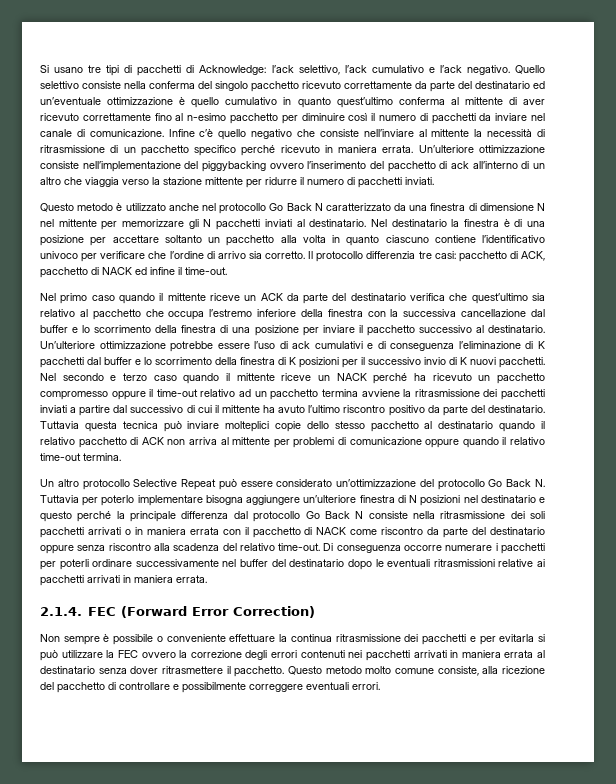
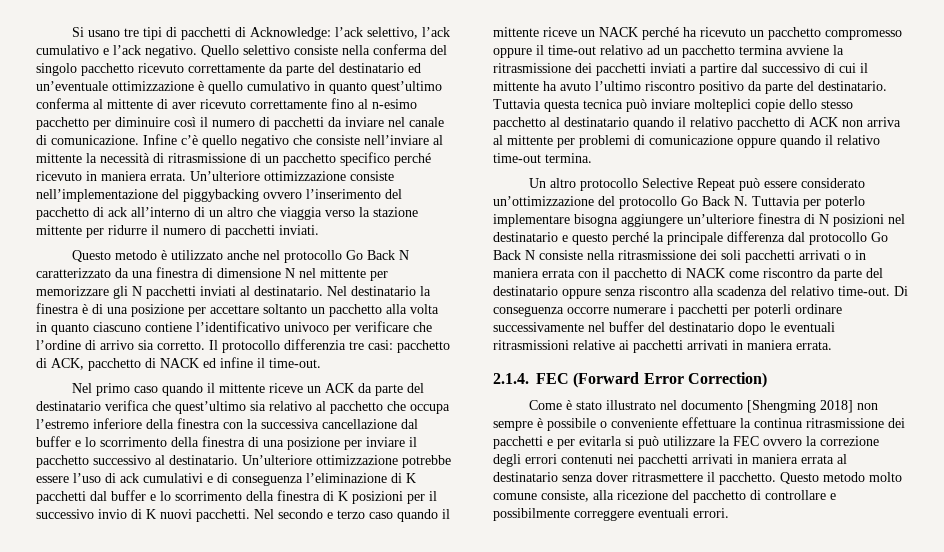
[40,634,60,642] Non -> [529,400,879,413] Come è stato illustrato nel documento [Shengming 2018] non

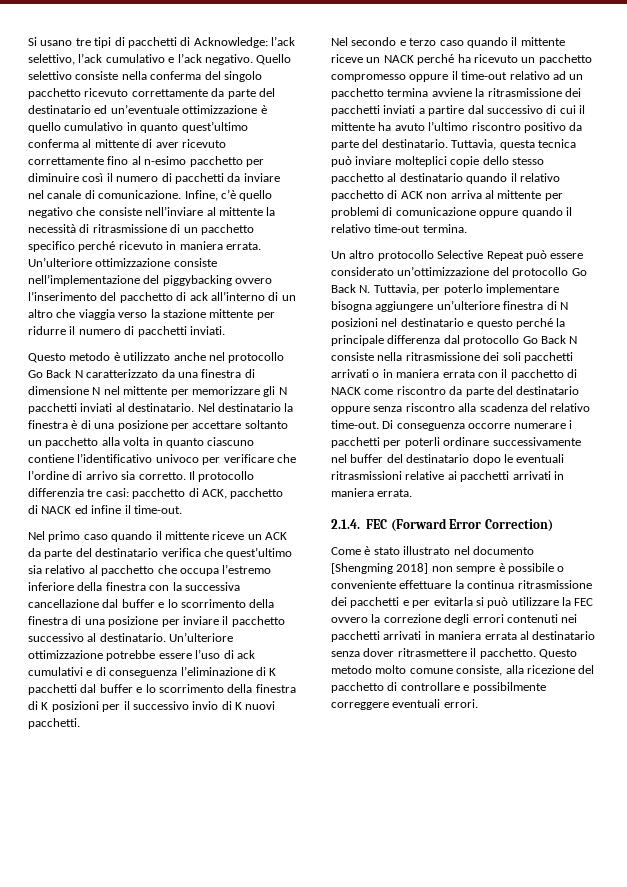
[143,134,177,145] Infine -> [184,190,218,201] Infine,
(250, 515) none -> (80, 723) //
[493,99,541,109] Tuttavia -> [451,139,497,150] Tuttavia,
[752,196,800,206] Tuttavia -> [373,284,419,295] Tuttavia,

